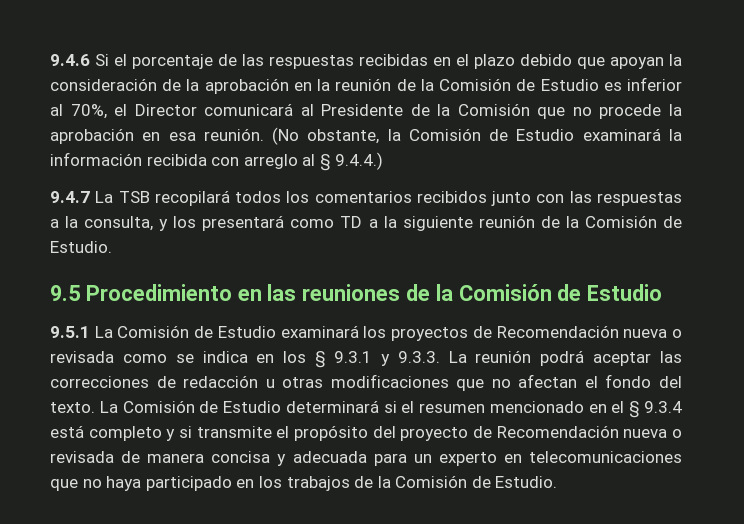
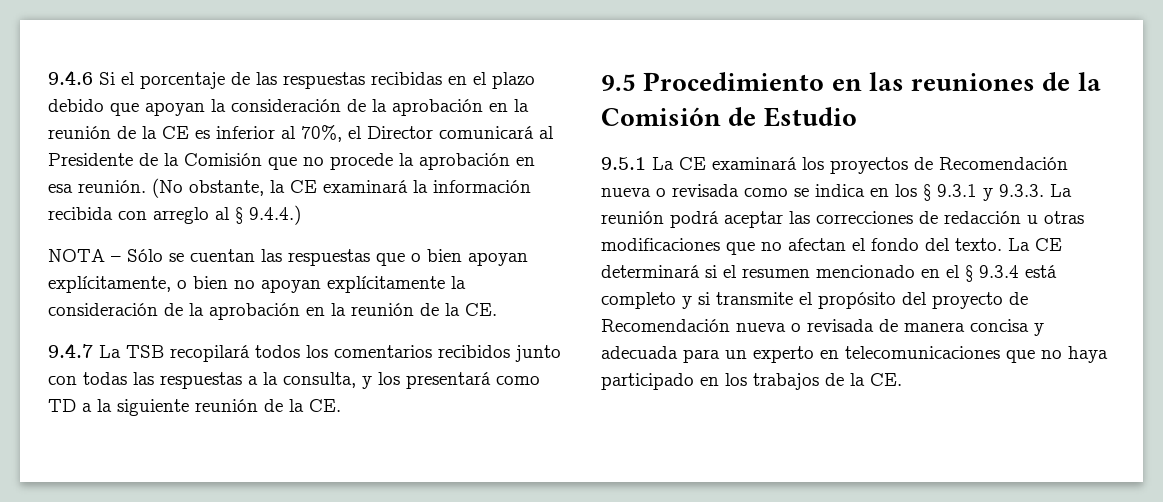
[439,78,599,91] Comisión de Estudio -> [162,126,189,139] CE
[408,128,575,141] Comisión de Estudio -> [290,180,317,193] CE
(383, 161) none -> [48,249,528,266] [48,276,466,293] [48,303,497,320] // NOTA – Sólo se cuentan las respuestas que o bien apoyan explícitamente, o bien no apoyan explícitamente la consideración de la aprobación en la reunión de la CE.
(565, 198) none -> [83,372,127,385] todas
[584,215,683,228] [50,241,112,253] Comisión de Estudio. -> [309,399,341,412] CE.
[117,325,276,338] Comisión de Estudio -> [679,157,706,170] CE
[122,400,282,413] Comisión de Estudio -> [1035,238,1062,251] CE
[395,475,558,488] Comisión de Estudio. -> [870,373,902,386] CE.

